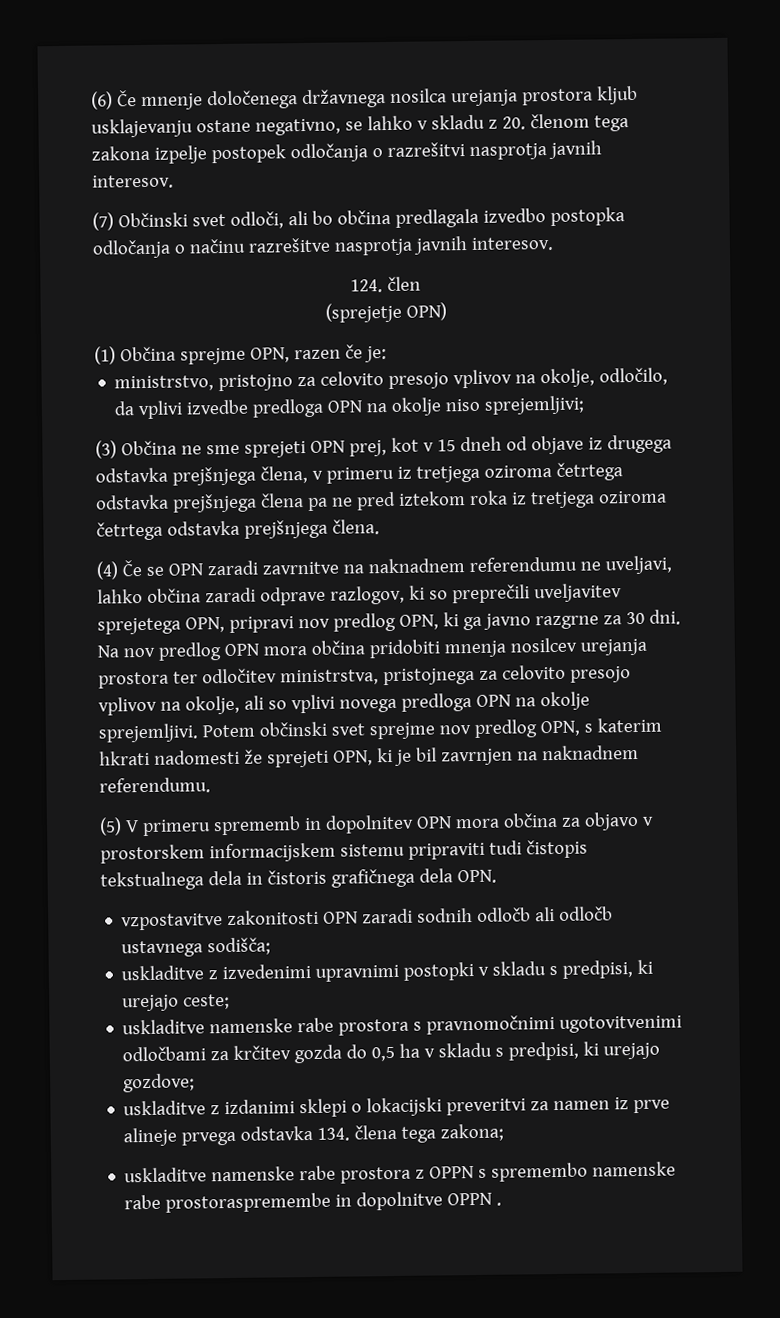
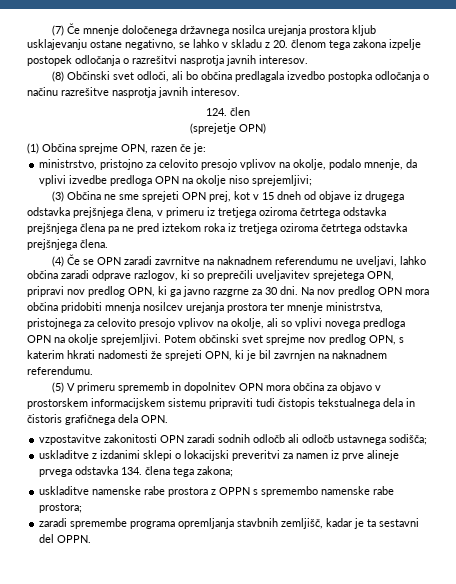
[91,91,113,110] (6) -> [51,25,64,36] (7)
[92,212,114,231] (7) -> [51,71,64,82] (8)
[599,367,669,386] odločilo, -> [329,159,404,170] podalo mnenje,
[201,668,277,684] odločitev -> [287,302,323,313] mnenje
[121,959,654,982] [122,993,231,1012] [122,1015,683,1036] [122,1041,661,1064] [123,1073,196,1093] // uskladitve z izvedenimi upravnimi postopki v skladu s predpisi, ki urejajo ceste; // uskladitve namenske rabe prostora s pravnomočnimi ugotovitvenimi odločbami za krčitev gozda do 0,5 ha v skladu s predpisi, ki urejajo gozdove; -> (428, 439) none
[165,1191,503,1213] prostoraspremembe in dopolnitve OPPN . -> [39,503,83,513] [39,518,420,529] [39,534,92,543] prostora; // zaradi spremembe programa opremljanja stavbnih zemljišč, kadar je ta sestavni del OPPN.

